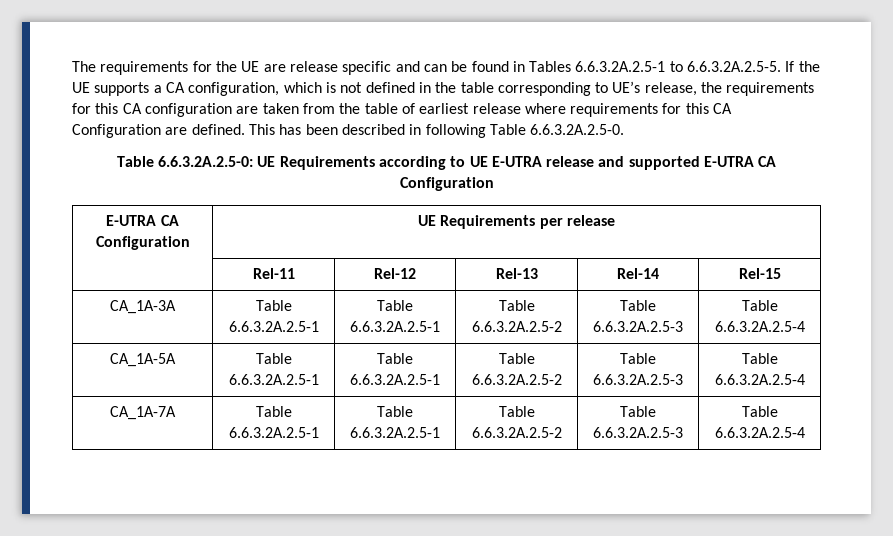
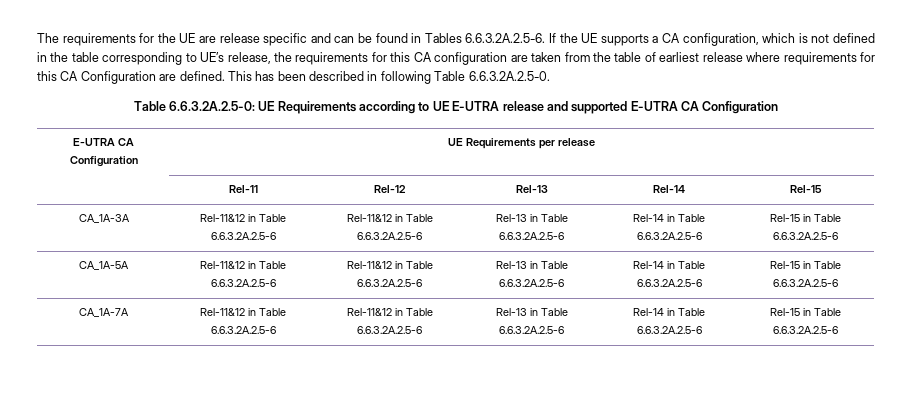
[575,61,782,72] 6.6.3.2A.2.5-1 to 6.6.3.2A.2.5-5. -> [465,33,546,43] 6.6.3.2A.2.5-6.
[255,300,292,311] [228,321,319,332] [377,300,413,311] [350,321,440,332] [498,300,535,311] [471,321,562,332] [620,300,656,311] [593,321,683,332] [741,300,778,311] [714,321,805,332] [110,353,176,367] [255,353,292,364] [228,374,319,385] [377,353,413,364] [350,374,440,385] [498,353,535,364] [471,374,562,385] [620,353,656,364] [593,374,683,385] [741,353,778,364] [714,374,805,385] [110,406,176,420] [255,406,292,417] [228,427,319,438] [377,406,413,417] [350,427,440,438] [498,406,535,417] [471,427,562,438] [620,406,656,417] [593,427,683,438] [741,406,778,417] [714,427,805,438] Table 6.6.3.2A.2.5-1 | Table 6.6.3.2A.2.5-1 | Table 6.6.3.2A.2.5-2 | Table 6.6.3.2A.2.5-3 | Table 6.6.3.2A.2.5-4 // CA_1A-5A | Table 6.6.3.2A.2.5-1 | Table 6.6.3.2A.2.5-1 | Table 6.6.3.2A.2.5-2 | Table 6.6.3.2A.2.5-3 | Table 6.6.3.2A.2.5-4 // CA_1A-7A | Table 6.6.3.2A.2.5-1 | Table 6.6.3.2A.2.5-1 | Table 6.6.3.2A.2.5-2 | Table 6.6.3.2A.2.5-3 | Table 6.6.3.2A.2.5-4 -> [200,214,286,222] [210,232,276,240] [346,214,433,222] [357,232,422,240] [495,214,568,222] [499,232,564,240] [633,214,705,222] [636,232,702,240] [770,214,841,222] [773,232,838,240] [79,261,129,270] [200,261,286,269] [210,279,276,287] [346,261,433,269] [357,279,422,287] [495,261,568,269] [499,279,564,287] [633,261,705,269] [636,279,702,287] [770,261,841,269] [773,279,838,287] [79,308,129,317] [200,308,286,316] [210,326,276,334] [346,308,433,316] [357,326,422,334] [495,308,568,316] [499,326,564,334] [633,308,705,316] [636,326,702,334] [770,308,841,316] [773,326,838,334] Rel-11&12 in Table 6.6.3.2A.2.5-6 | Rel-11&12 in Table 6.6.3.2A.2.5-6 | Rel-13 in Table 6.6.3.2A.2.5-6 | Rel-14 in Table 6.6.3.2A.2.5-6 | Rel-15 in Table 6.6.3.2A.2.5-6 // CA_1A-5A | Rel-11&12 in Table 6.6.3.2A.2.5-6 | Rel-11&12 in Table 6.6.3.2A.2.5-6 | Rel-13 in Table 6.6.3.2A.2.5-6 | Rel-14 in Table 6.6.3.2A.2.5-6 | Rel-15 in Table 6.6.3.2A.2.5-6 // CA_1A-7A | Rel-11&12 in Table 6.6.3.2A.2.5-6 | Rel-11&12 in Table 6.6.3.2A.2.5-6 | Rel-13 in Table 6.6.3.2A.2.5-6 | Rel-14 in Table 6.6.3.2A.2.5-6 | Rel-15 in Table 6.6.3.2A.2.5-6

